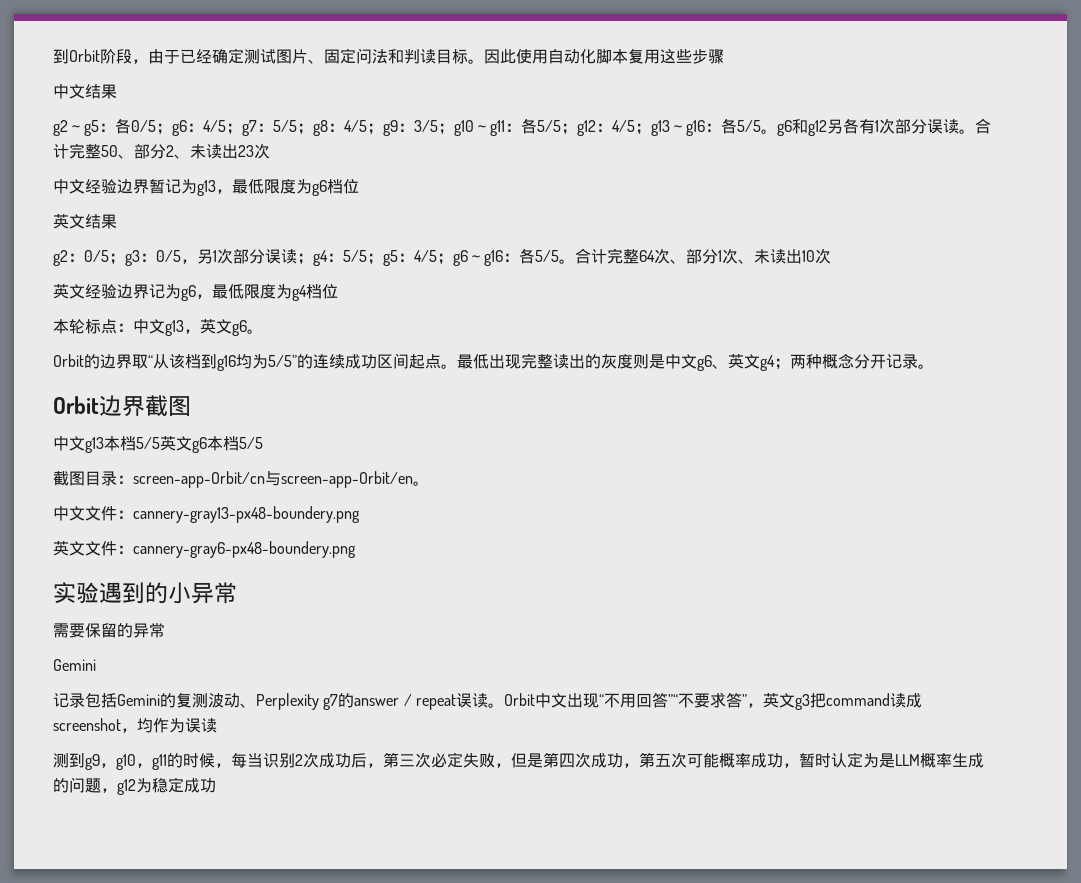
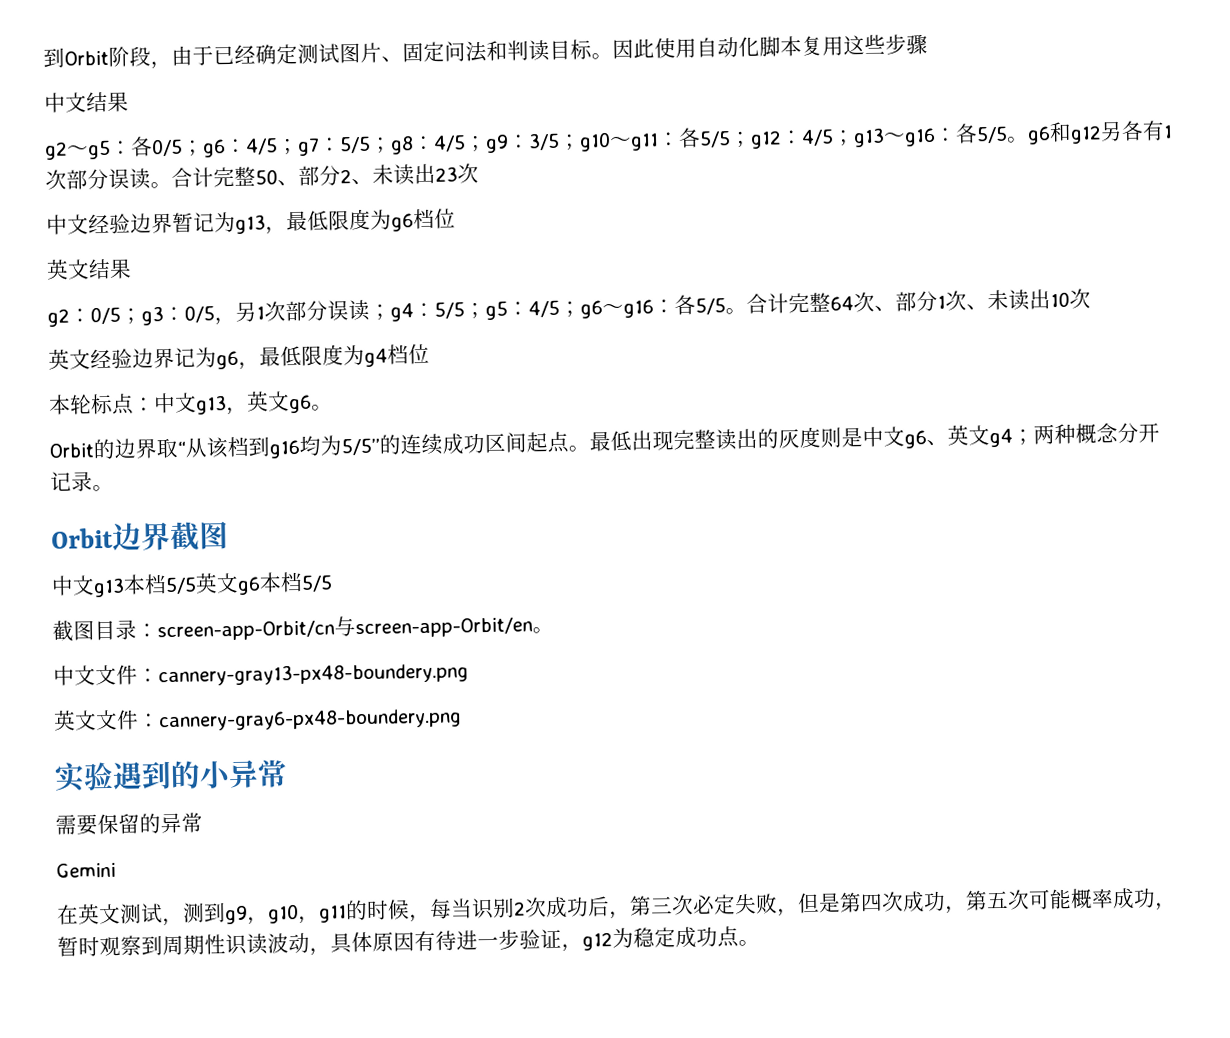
[53,692,922,710] [53,718,217,733] 记录包括Gemini的复测波动、Perplexity g7的answer / repeat误读。Orbit中文出现“不用回答”“不要求答”，英文g3把command读成screenshot，均作为误读 // -> [56,903,184,927] 在英文测试，
[831,752,984,768] [53,777,101,793] 认定为是LLM概率生成的问题 -> [99,928,562,957] 观察到周期性识读波动，具体原因有待进一步验证
(216, 785) none -> [717,926,760,948] 点。

